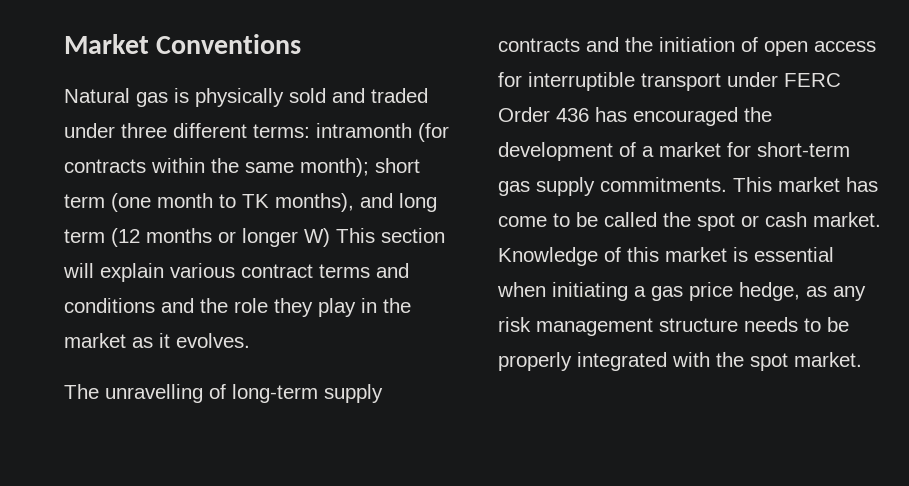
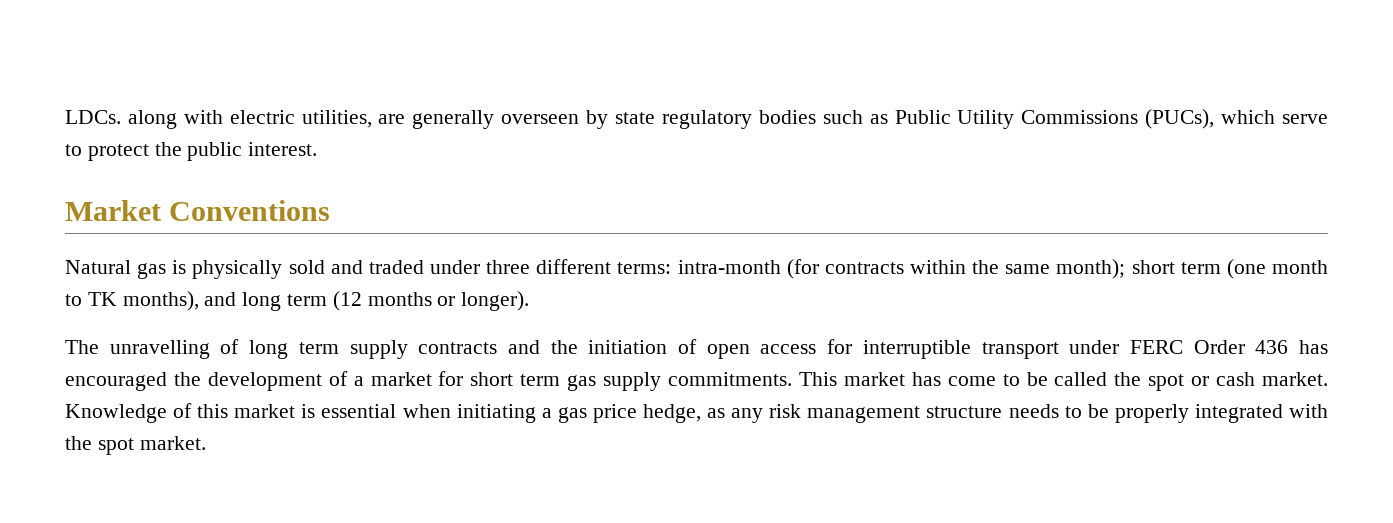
(64, 44) none -> [65,109,1328,129] [65,142,318,161] LDCs. along with electric utilities, are generally overseen by state regulatory bodies such as Public Utility Commissions (PUCs), which serve to protect the public interest. //
[316,123,412,138] intramonth -> [677,260,781,274] intra-month
[242,228,445,247] [63,263,409,282] [64,298,411,317] [64,333,250,348] longer W) This section will explain various contract terms and conditions and the role they play in the market as it evolves. -> [461,291,530,311] longer).
[232,384,318,403] long-term -> [249,340,339,359] long term
[757,142,850,157] short-term -> [470,372,561,386] short term

